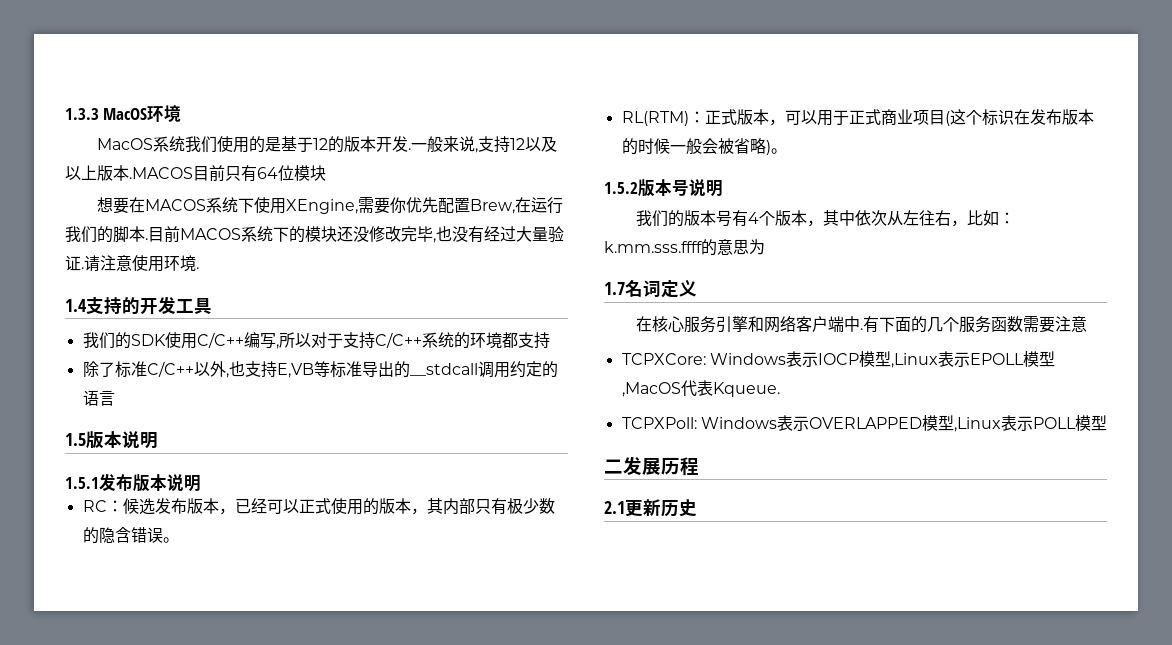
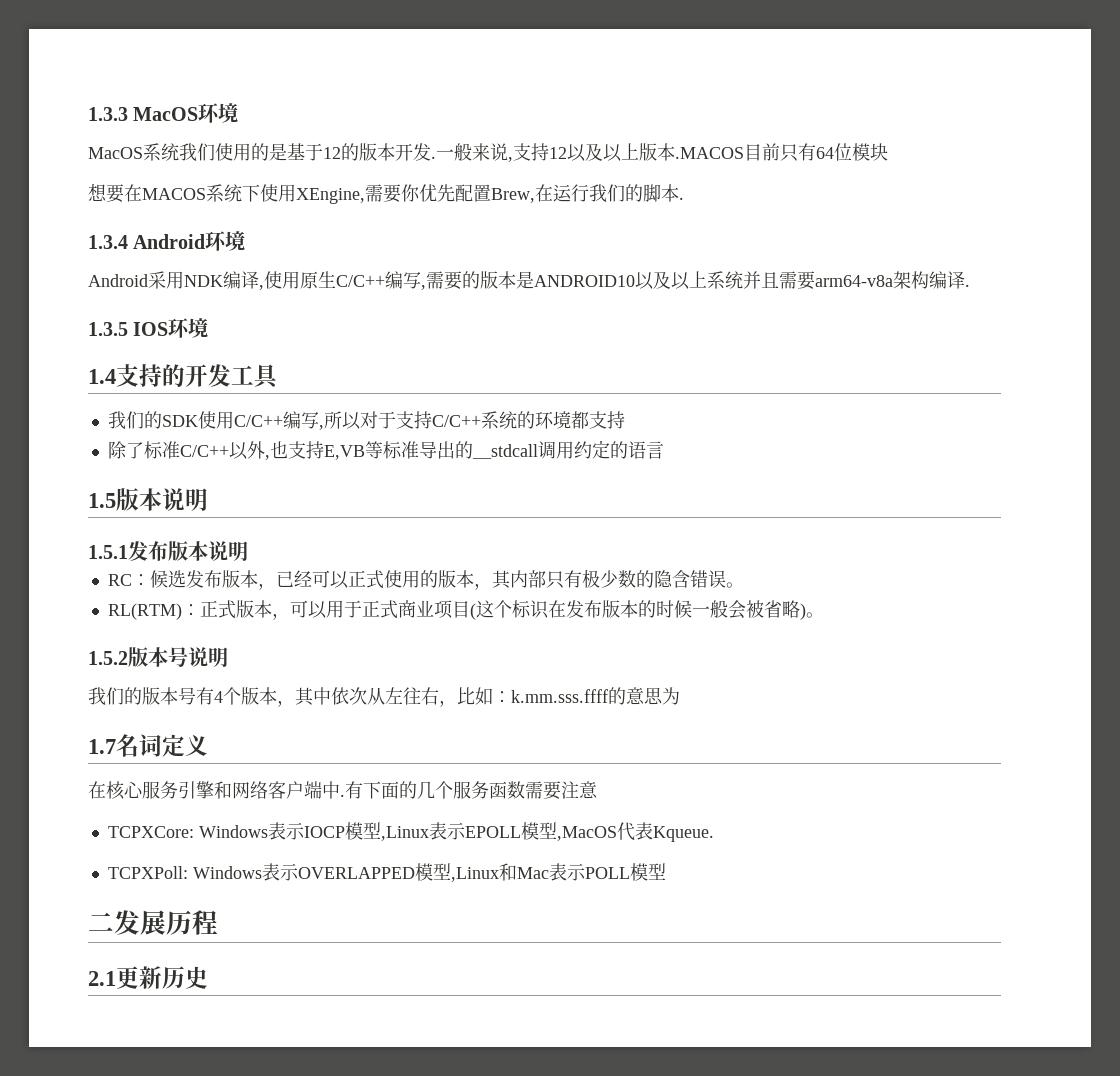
[148,226,564,243] [65,255,199,272] 目前MACOS系统下的模块还没修改完毕,也没有经过大量验证.请注意使用环境. -> [88,231,246,251] [88,271,970,290] [88,318,209,338] // 1.3.4 Android环境 // Android采用NDK编译,使用原生C/C++编写,需要的版本是ANDROID10以及以上系统并且需要arm64-v8a架构编译. // 1.3.5 IOS环境
(1001, 424) none -> [498,863,549,881] 和Mac

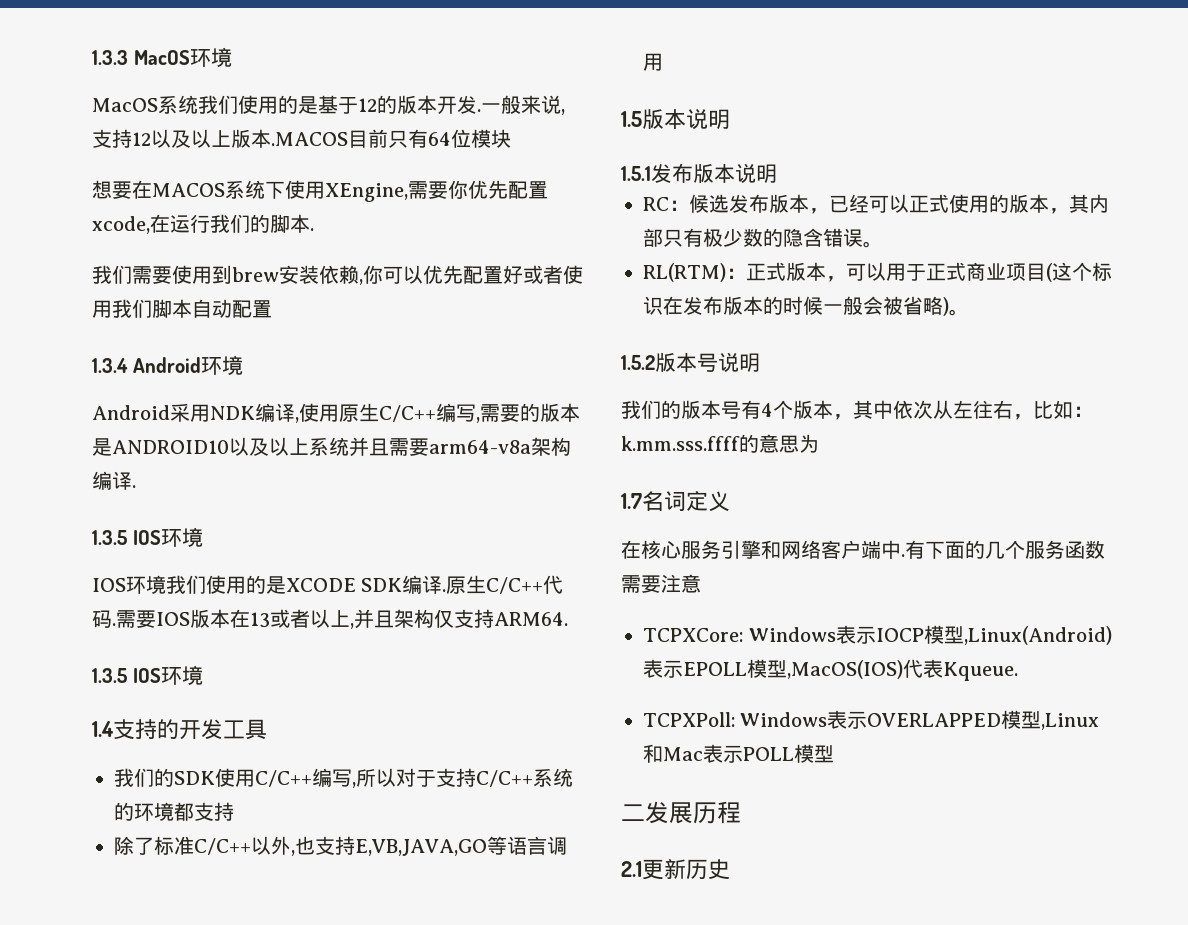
[491,188,535,203] Brew, -> [92,216,150,234] xcode,
(684, 198) none -> [92,265,583,285] [92,299,272,318] // 我们需要使用到brew安装依赖,你可以优先配置好或者使用我们脚本自动配置
(209, 328) none -> [92,575,564,594] [92,609,568,629] [92,665,203,685] // IOS环境我们使用的是XCODE SDK编译.原生C/C++代码.需要IOS版本在13或者以上,并且架构仅支持ARM64. // 1.3.5 IOS环境
[323,441,538,460] E,VB等标准导出的__stdcall -> [355,836,547,856] E,VB,JAVA,GO等语言
[573,440,664,459] 约定的语言 -> (663, 62) none
[380,826,429,841] ,Linux -> [964,626,1112,645] ,Linux(Android)
[556,826,617,841] ,MacOS -> [787,660,903,679] ,MacOS(IOS)

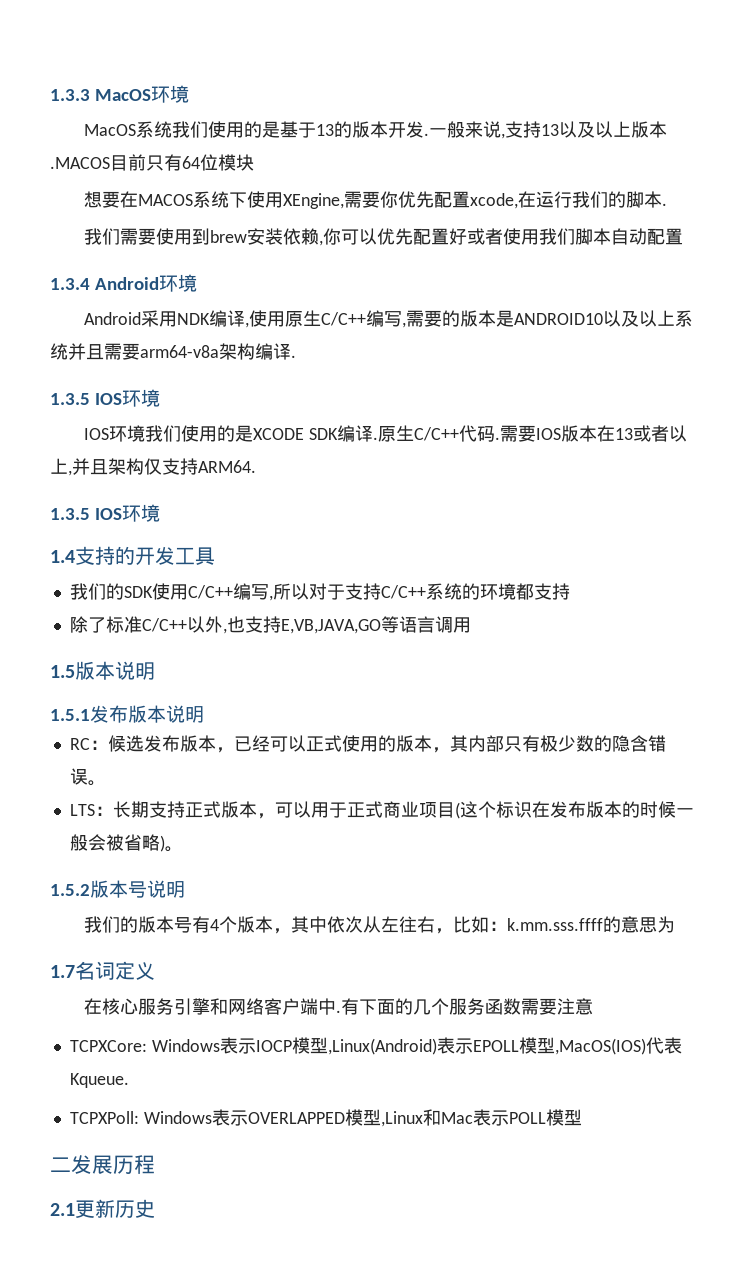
[358,98,377,112] 12 -> [315,124,334,136] 13
[132,132,151,146] 12 -> [540,124,559,136] 13
[643,263,746,282] RL(RTM)： -> [69,801,185,818] LTS：长期支持

